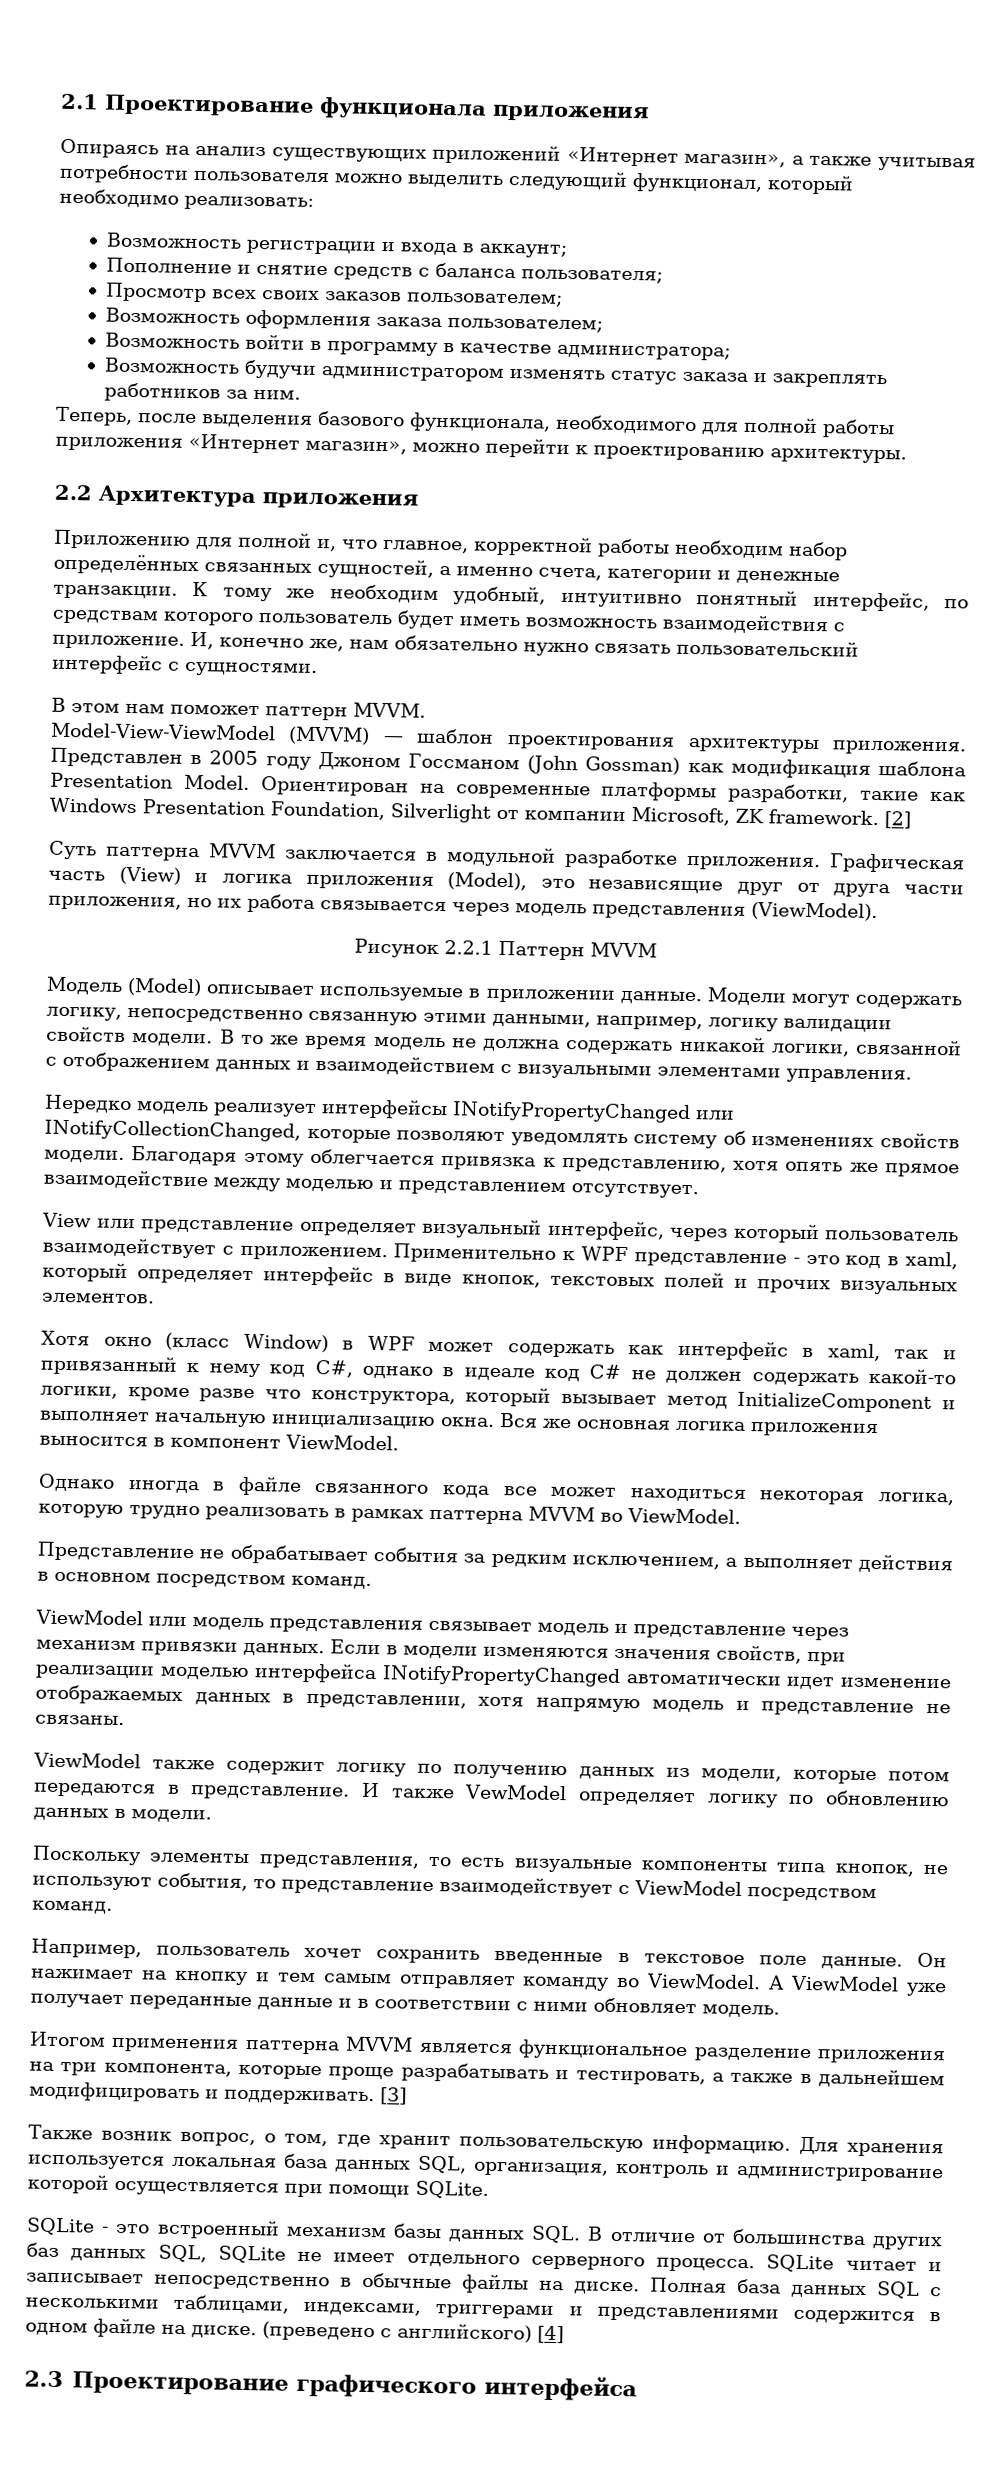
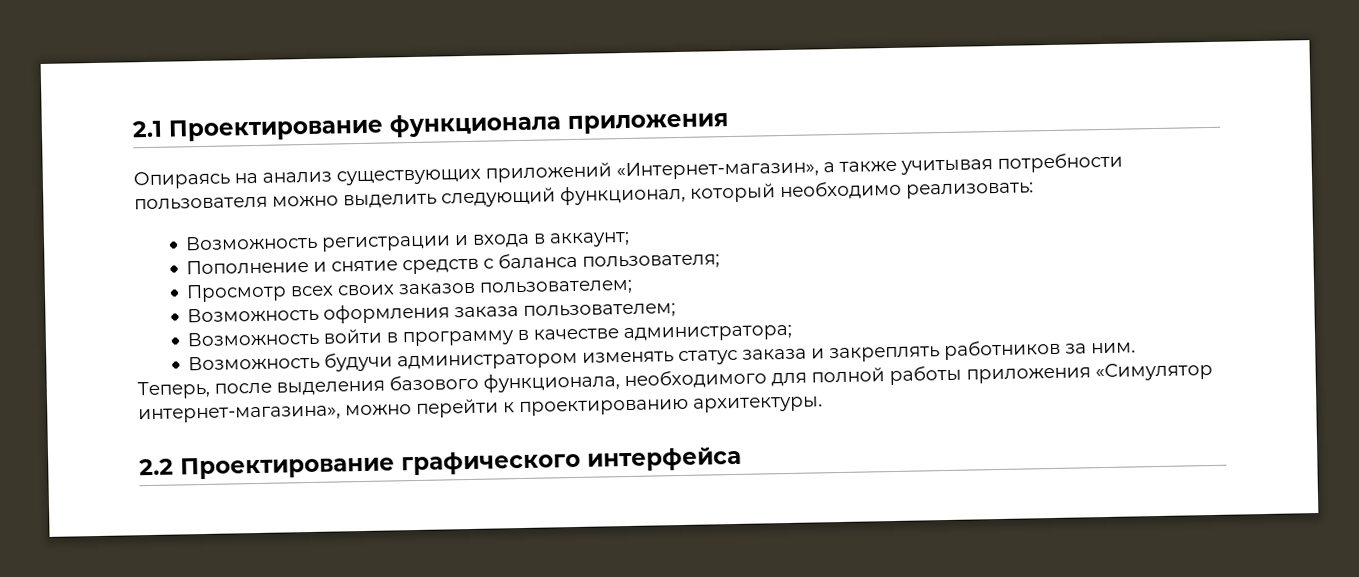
[566,146,787,168] «Интернет магазин», -> [616,159,819,181] «Интернет-магазин»,
[188,433,407,455] «Интернет магазин», -> [1095,361,1213,382] [138,405,341,424] «Симулятор интернет-магазина»,
[98,485,419,510] [54,529,848,561] [53,553,840,585] [53,581,970,612] [52,609,845,635] [52,631,859,657] [51,653,318,677] [51,697,426,721] [50,722,966,756] [50,747,967,779] [50,772,966,804] [49,797,911,829] [49,840,965,874] [48,866,964,898] [48,893,878,922] [353,938,657,961] [46,976,962,1010] [46,1006,892,1033] [46,1025,962,1057] [45,1051,912,1084] [44,1094,735,1124] [44,1119,960,1149] [44,1146,960,1178] [43,1168,699,1199] [42,1212,959,1244] [42,1236,959,1270] [42,1261,959,1296] [41,1292,155,1304] [41,1330,958,1362] [40,1354,956,1387] [40,1385,956,1413] [40,1410,879,1438] [39,1434,399,1451] [38,1473,955,1506] [38,1503,741,1525] [37,1541,954,1574] [37,1571,372,1589] [35,1609,849,1641] [36,1639,846,1666] [35,1662,951,1690] [35,1684,951,1717] [35,1714,125,1726] [33,1752,950,1785] [33,1782,951,1808] [33,1807,212,1823] [32,1845,948,1877] [32,1872,877,1903] [32,1900,113,1914] [31,1938,947,1970] [31,1968,947,1997] [30,1993,780,2018] [29,2031,946,2065] [29,2061,946,2089] [29,2081,407,2106] [28,2124,945,2158] [27,2153,944,2183] [27,2173,489,2199] [26,2217,942,2251] [26,2242,942,2273] [26,2272,942,2299] [25,2294,941,2325] [25,2317,564,2344] [24,2370,63,2388] Архитектура приложения // Приложению для полной и, что главное, корректной работы необходим набор определённых связанных сущностей, а именно счета, категории и денежные транзакции. К тому же необходим удобный, интуитивно понятный интерфейс, по средствам которого пользователь будет иметь возможность взаимодействия с приложение. И, конечно же, нам обязательно нужно связать пользовательский интерфейс с сущностями. // В этом нам поможет паттерн MVVM. // Model-View-ViewModel (MVVM) — шаблон проектирования архитектуры приложения. Представлен в 2005 году Джоном Госсманом (John Gossman) как модификация шаблона Presentation Model. Ориентирован на современные платформы разработки, такие как Windows Presentation Foundation, Silverlight от компании Microsoft, ZK framework. [2] // Суть паттерна MVVM заключается в модульной разработке приложения. Графическая часть (View) и логика приложения (Model), это независящие друг от друга части приложения, но их работа связывается через модель представления (ViewModel). // Рисунок 2.2.1 Паттерн MVVM // Модель (Model) описывает используемые в приложении данные. Модели могут содержать логику, непосредственно связанную этими данными, например, логику валидации свойств модели. В то же время модель не должна содержать никакой логики, связанной с отображением данных и взаимодействием с визуальными элементами управления. // Нередко модель реализует интерфейсы INotifyPropertyChanged или INotifyCollectionChanged, которые позволяют уведомлять систему об изменениях свойств модели. Благодаря этому облегчается привязка к представлению, хотя опять же прямое взаимодействие между моделью и представлением отсутствует. // View или представление определяет визуальный интерфейс, через который пользователь взаимодействует с приложением. Применительно к WPF представление - это код в xaml, который определяет интерфейс в виде кнопок, текстовых полей и прочих визуальных элементов. // Хотя окно (класс Window) в WPF может содержать как интерфейс в xaml, так и привязанный к нему код C#, однако в идеале код C# не должен содержать какой-то логики, кроме разве что конструктора, который вызывает метод InitializeComponent и выполняет начальную инициализацию окна. Вся же основная логика приложения выносится в компонент ViewModel. // Однако иногда в файле связанного кода все может находиться некоторая логика, которую трудно реализовать в рамках паттерна MVVM во ViewModel. // Представление не обрабатывает события за редким исключением, а выполняет действия в основном посредством команд. // ViewModel или модель представления связывает модель и представление через механизм привязки данных. Если в модели изменяются значения свойств, при реализации моделью интерфейса INotifyPropertyChanged автоматически идет изменение отображаемых данных в представлении, хотя напрямую модель и представление не связаны. // ViewModel также содержит логику по получению данных из модели, которые потом передаются в представление. И также VewModel определяет логику по обновлению данных в модели. // Поскольку элементы представления, то есть визуальные компоненты типа кнопок, не используют события, то представление взаимодействует с ViewModel посредством команд. // Например, пользователь хочет сохранить введенные в текстовое поле данные. Он нажимает на кнопку и тем самым отправляет команду во ViewModel. А ViewModel уже получает переданные данные и в соответствии с ними обновляет модель. // Итогом применения паттерна MVVM является функциональное разделение приложения на три компонента, которые проще разрабатывать и тестировать, а также в дальнейшем модифицировать и поддерживать. [3] // Также возник вопрос, о том, где хранит пользовательскую информацию. Для хранения используется локальная база данных SQL, организация, контроль и администрирование которой осуществляется при помощи SQLite. // SQLite - это встроенный механизм базы данных SQL. В отличие от большинства других баз данных SQL, SQLite не имеет отдельного серверного процесса. SQLite читает и записывает непосредственно в обычные файлы на диске. Полная база данных SQL с несколькими таблицами, индексами, триггерами и представлениями содержится в одном файле на диске. (преведено с английского) [4] // 2.3 -> (174, 467) none

